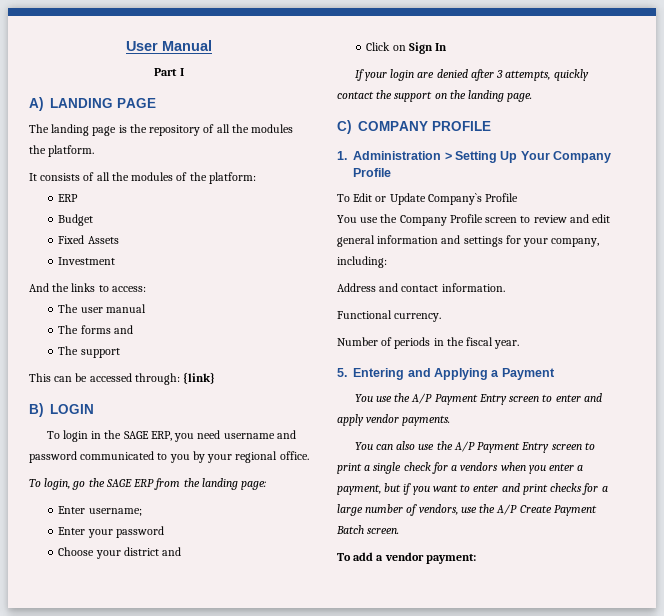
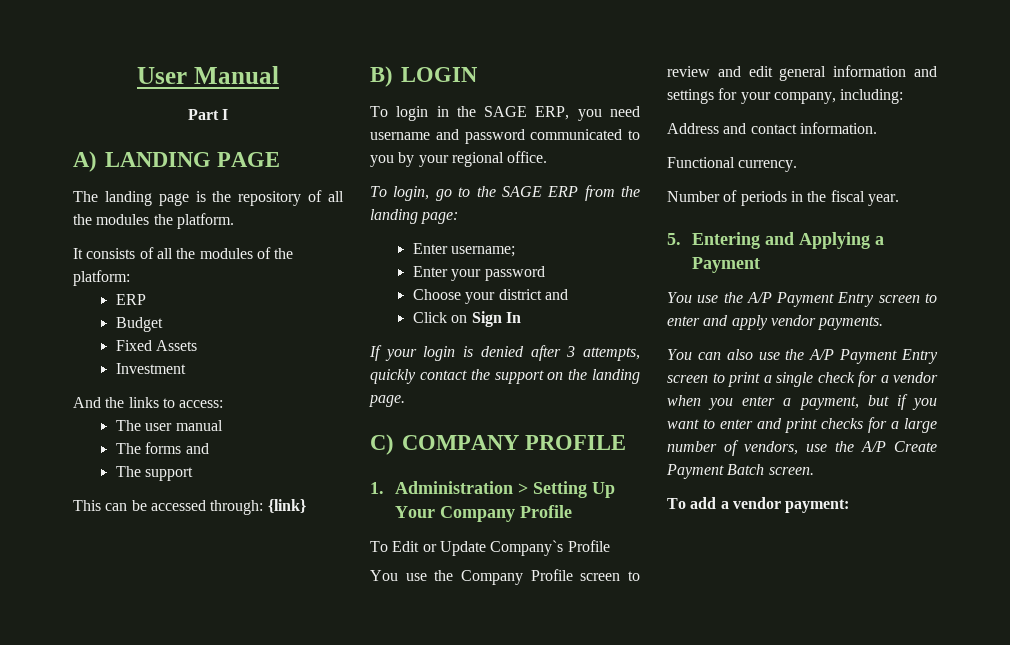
(86, 485) none -> [458,187,471,197] to
[417,72,435,78] are -> [463,346,474,357] is
[460,462,499,471] vendors -> [893,372,938,383] vendor

